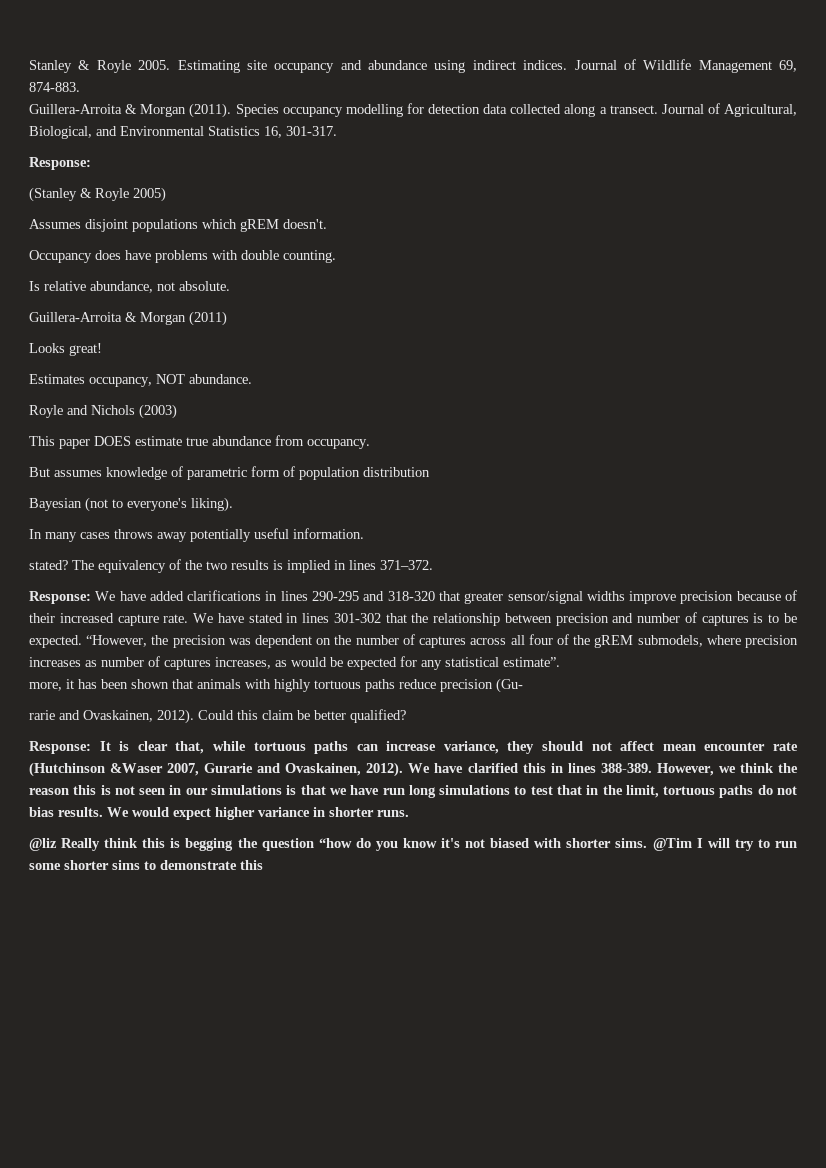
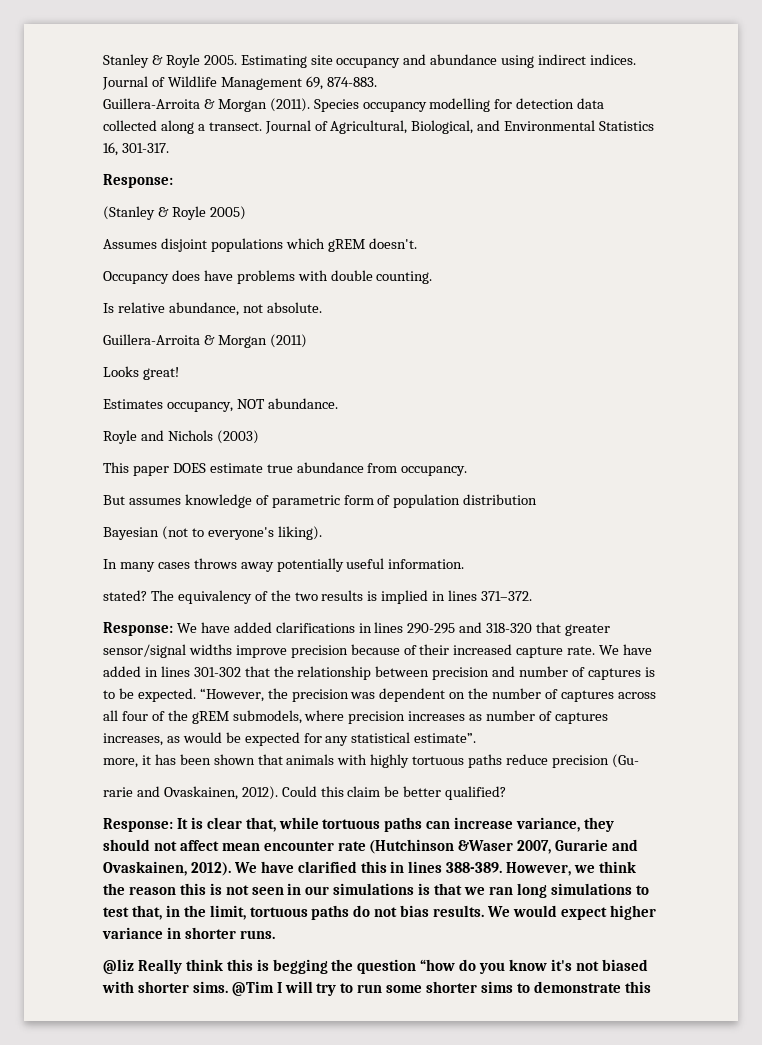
[248,613,283,623] stated -> [103,666,141,677] added
[350,785,405,795] have run -> [488,886,513,895] ran
[556,785,582,795] that -> [131,905,162,920] that,

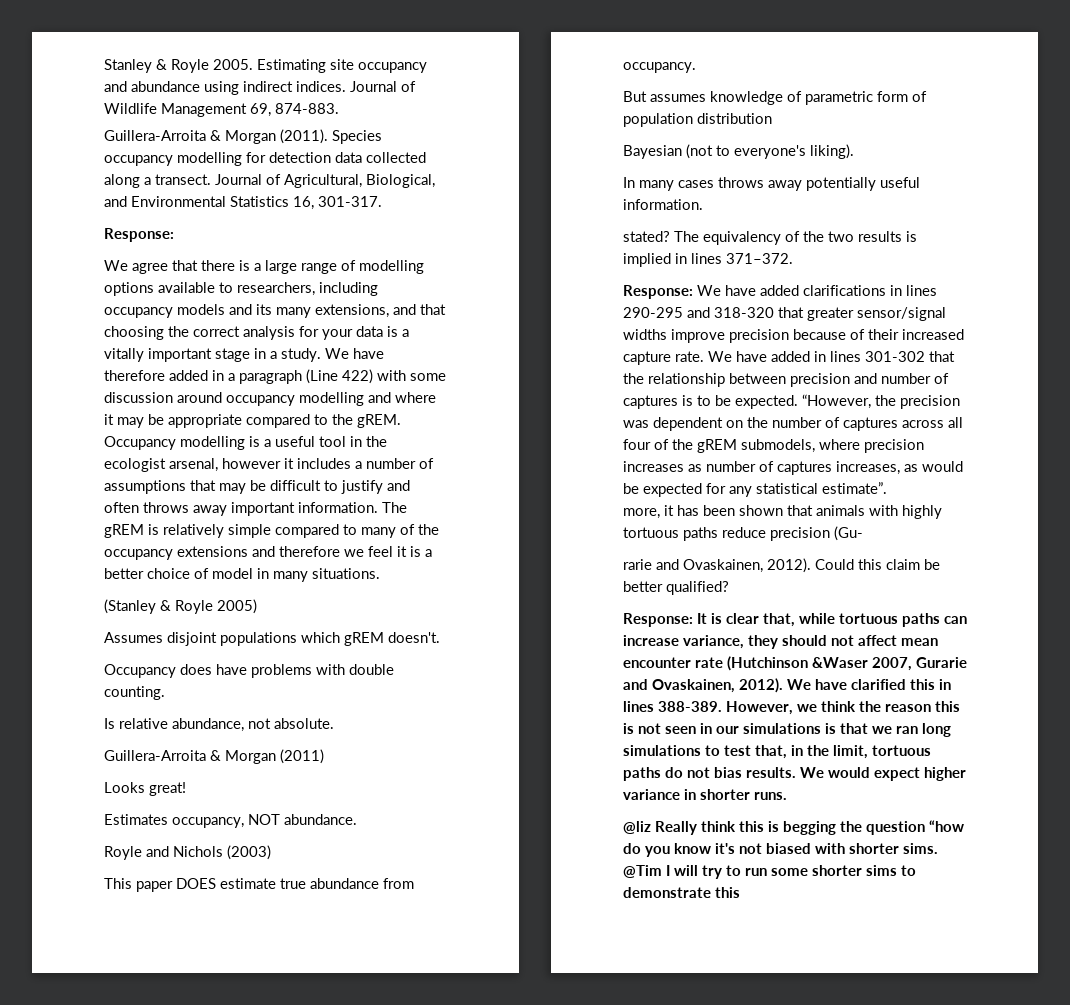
(173, 181) none -> [104,260,424,274] [104,282,378,296] [104,304,446,318] [104,326,409,340] [104,348,384,362] [104,369,446,384] [104,392,436,406] [104,414,401,428] [104,436,387,450] [104,458,434,472] [104,480,410,494] [104,502,407,516] [104,524,439,538] [104,546,432,560] [104,568,380,582] // We agree that there is a large range of modelling options available to researchers, including occupancy models and its many extensions, and that choosing the correct analysis for your data is a vitally important stage in a study. We have therefore added in a paragraph (Line 422) with some discussion around occupancy modelling and where it may be appropriate compared to the gREM. Occupancy modelling is a useful tool in the ecologist arsenal, however it includes a number of assumptions that may be difficult to justify and often throws away important information. The gREM is relatively simple compared to many of the occupancy extensions and therefore we feel it is a better choice of model in many situations.

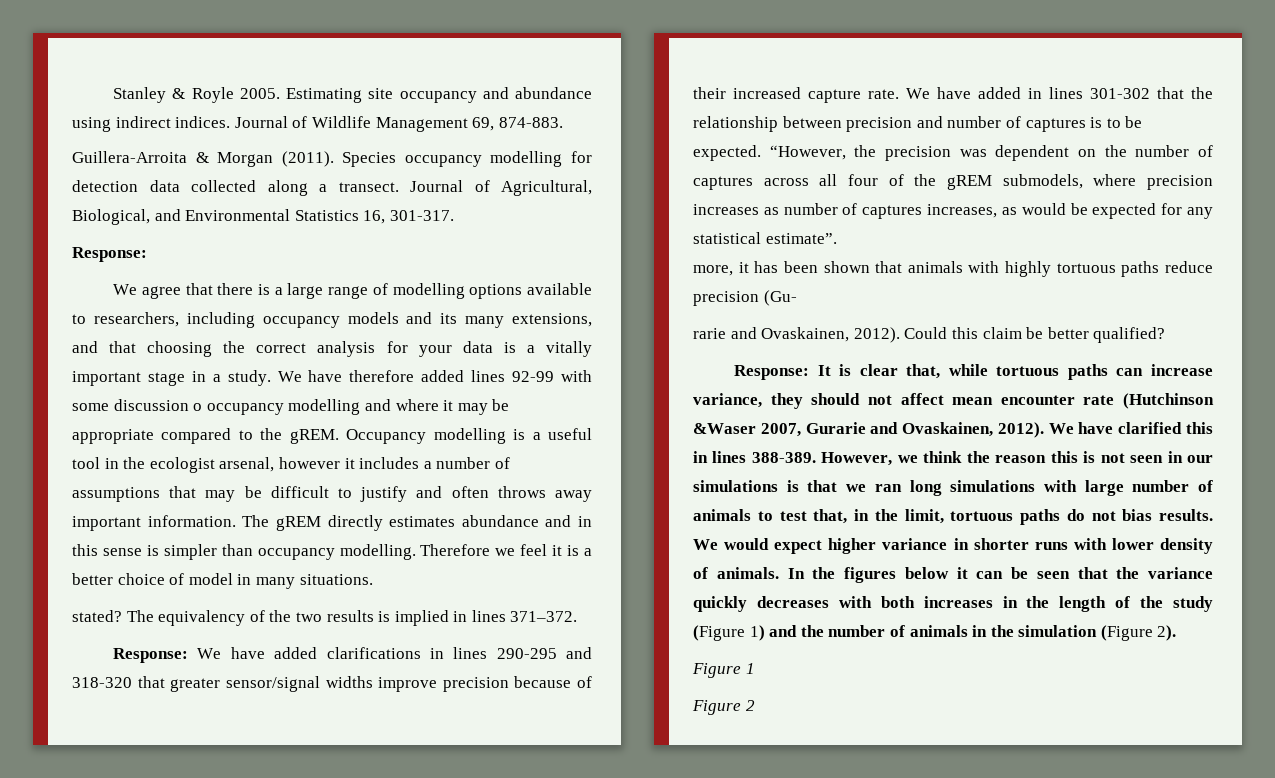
[212,369,373,384] in a paragraph (Line 422) -> [471,370,555,382] lines 92-99
[177,392,222,403] around -> [193,403,203,411] o
[148,524,439,538] [104,546,340,560] is relatively simple compared to many of the occupancy extensions and therefore -> [327,515,592,531] [72,544,491,560] directly estimates abundance and in this sense is simpler than occupancy modelling. Therefore
[104,599,257,614] [104,632,440,646] [104,664,394,678] [104,686,165,700] [104,718,334,732] [104,749,324,764] [104,782,186,796] [104,814,357,828] [104,845,271,860] [104,878,414,892] [623,62,696,73] [623,91,927,105] [623,113,772,127] [623,144,854,159] [623,177,920,191] [623,199,703,210] // (Stanley & Royle 2005) // Assumes disjoint populations which gREM doesn't. // Occupancy does have problems with double counting. // Is relative abundance, not absolute. // Guillera-Arroita & Morgan (2011) // Looks great! // Estimates occupancy, NOT abundance. // Royle and Nichols (2003) // This paper DOES estimate true abundance from occupancy. // But assumes knowledge of parametric form of population distribution // Bayesian (not to everyone's liking). // In many cases throws away potentially useful information. -> (373, 579) none
(701, 750) none -> [1043,480,1213,496] [693,509,751,521] with large number of animals
[754,792,787,800] [623,820,964,835] [623,843,938,857] [623,865,916,879] [623,887,740,898] runs. // @liz Really think this is begging the question “how do you know it's not biased with shorter sims. @Tim I will try to run some shorter sims to demonstrate this -> [1034,538,1213,554] [693,567,1213,583] [693,596,1213,612] [693,625,1177,641] [692,663,755,678] [692,700,755,715] runs with lower density of animals. In the figures below it can be seen that the variance quickly decreases with both increases in the length of the study (Figure 1) and the number of animals in the simulation (Figure 2). // Figure 1 // Figure 2

